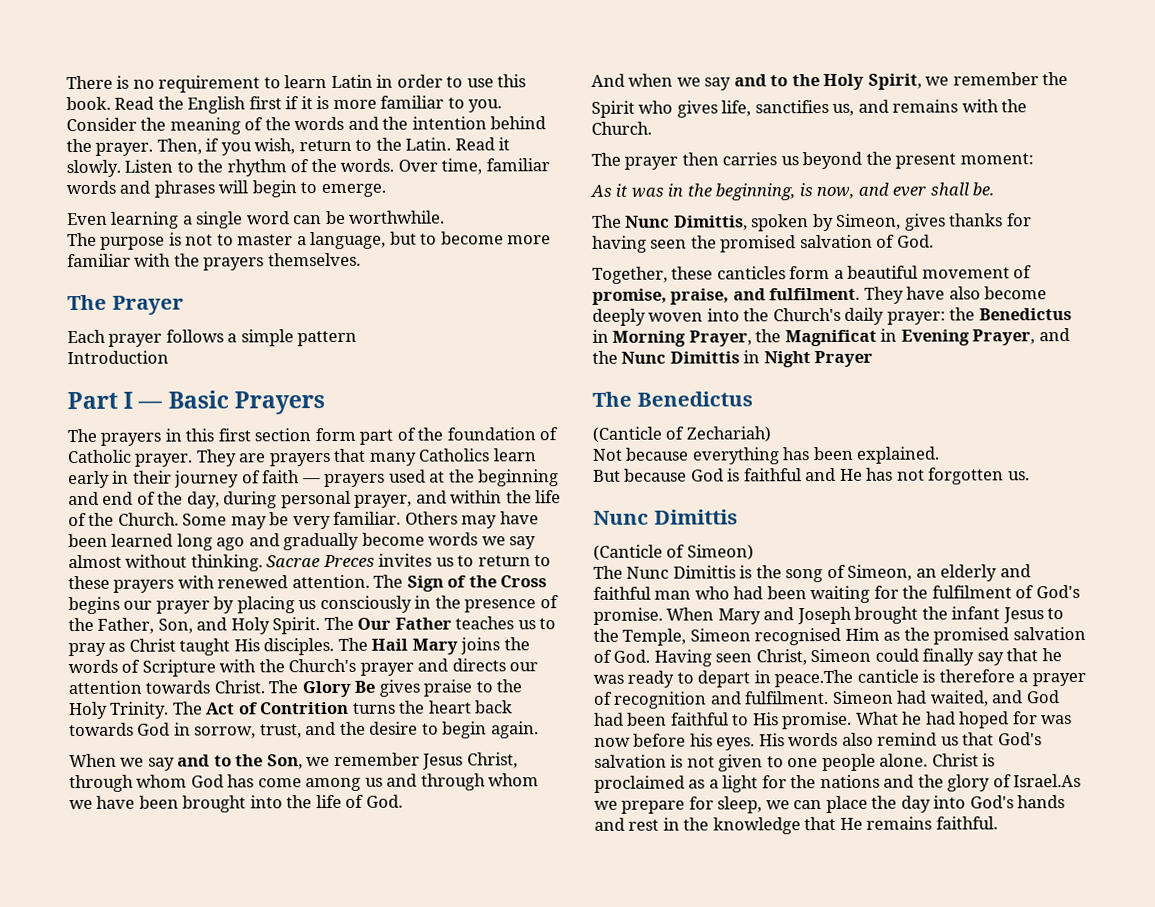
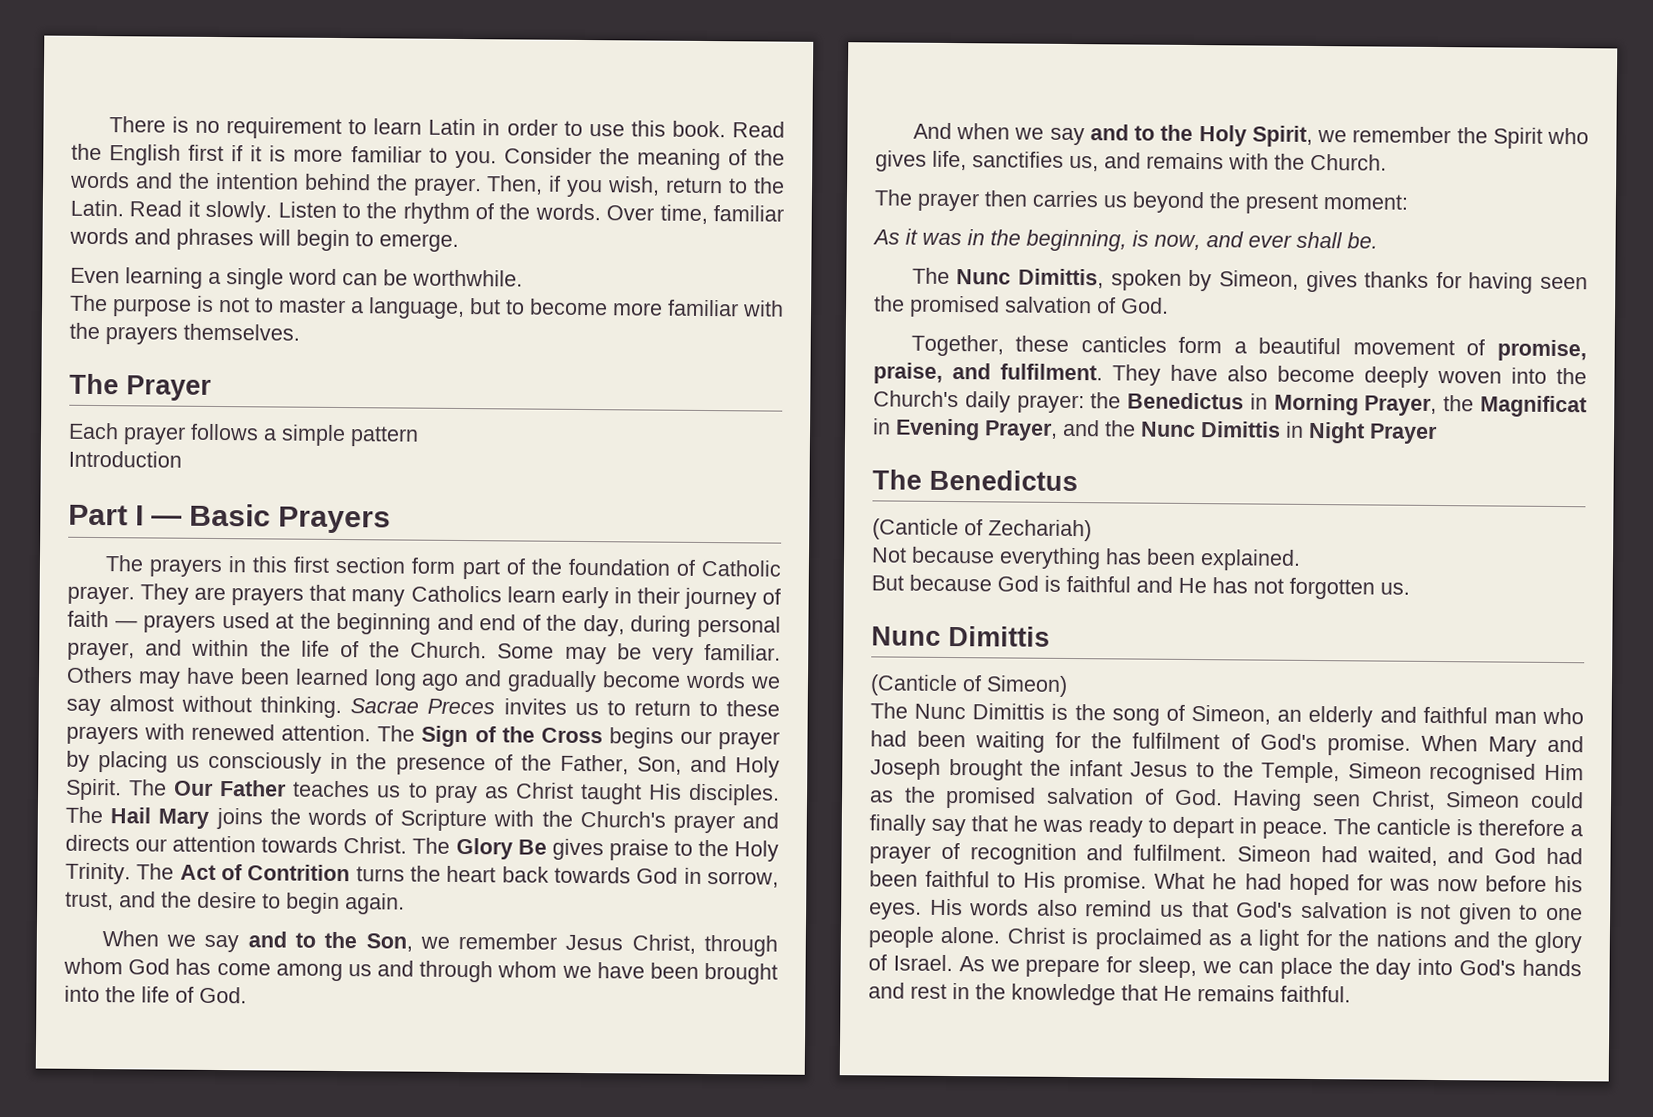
(1069, 79) // -> (1488, 135) none
[774,669,854,688] peace.The -> [1262,818,1371,840] peace. The
[1013,773,1082,788] Israel.As -> [892,954,985,972] Israel. As

